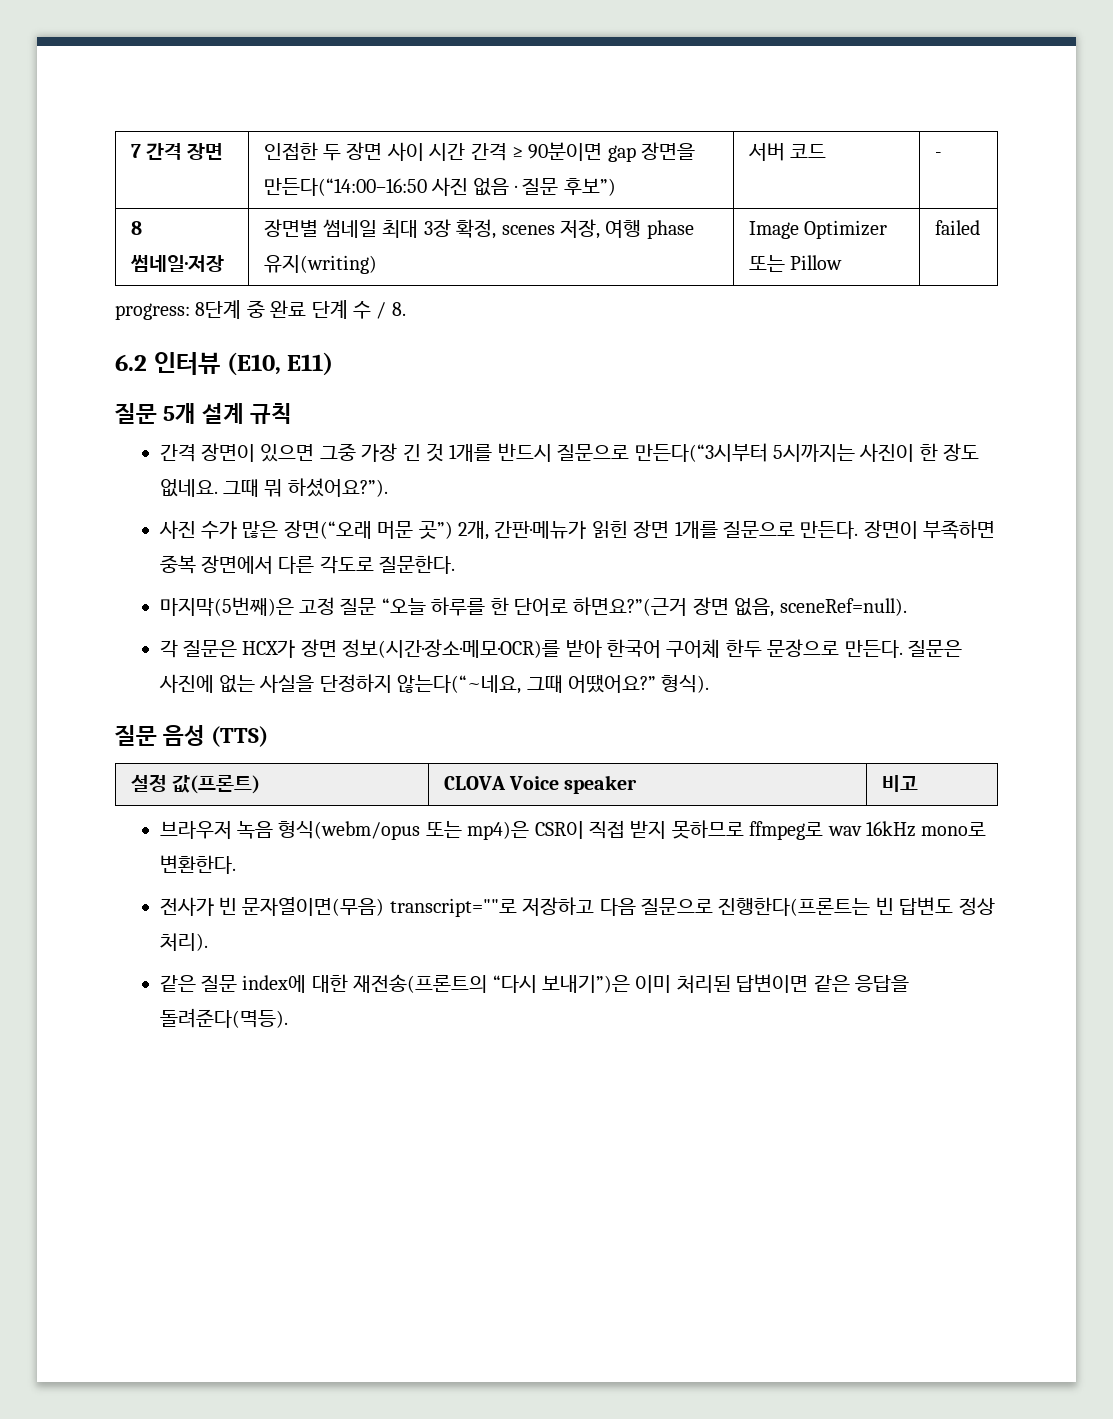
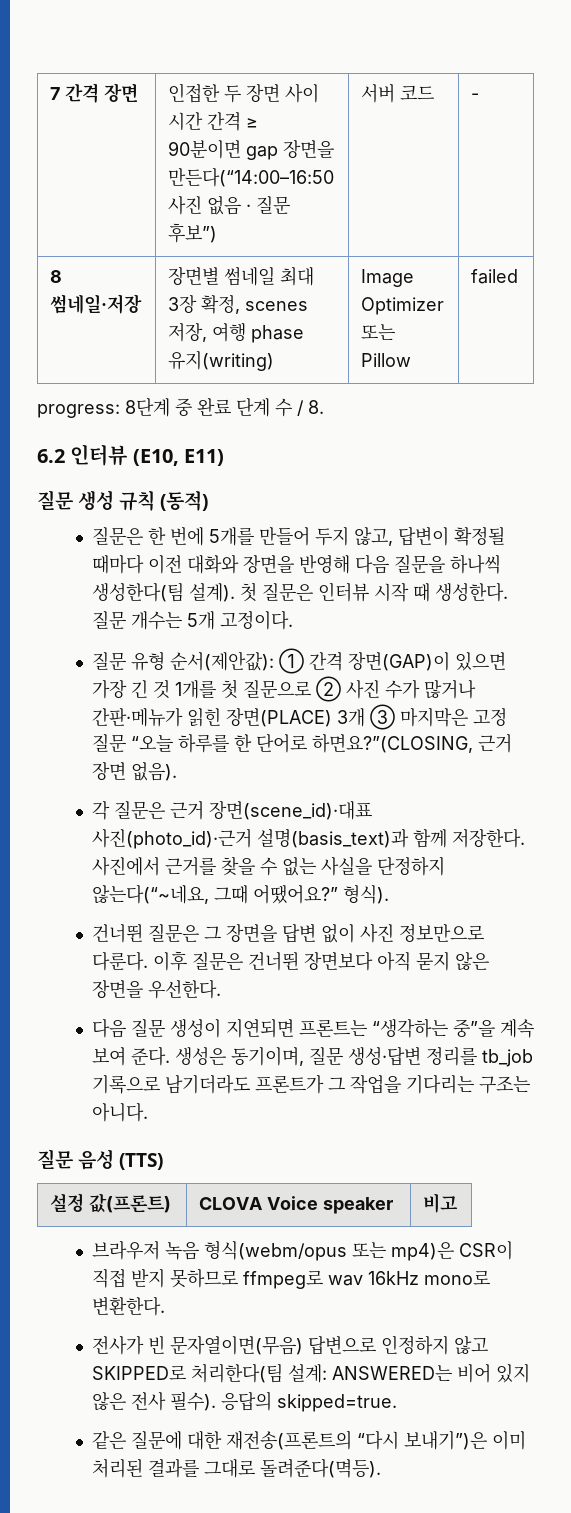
[163,403,293,424] [159,443,980,462] [159,478,388,497] [158,520,996,540] [159,555,456,574] [159,597,294,616] 5개 설계 규칙 // 간격 장면이 있으면 그중 가장 긴 것 1개를 반드시 질문으로 만든다(“3시부터 5시까지는 사진이 한 장도 없네요. 그때 뭐 하셨어요?”). // 사진 수가 많은 장면(“오래 머문 곳”) 2개, 간판·메뉴가 읽힌 장면 1개를 질문으로 만든다. 장면이 부족하면 중복 장면에서 다른 각도로 질문한다. // 마지막(5번째)은 -> [78,490,209,511] [91,526,505,546] [91,554,501,574] [91,582,508,602] [91,610,293,630] [91,648,506,674] [91,676,476,702] [91,704,468,730] 생성 규칙 (동적) // 질문은 한 번에 5개를 만들어 두지 않고, 답변이 확정될 때마다 이전 대화와 장면을 반영해 다음 질문을 하나씩 생성한다(팀 설계). 첫 질문은 인터뷰 시작 때 생성한다. 질문 개수는 5개 고정이다. // 질문 유형 순서(제안값): ① 간격 장면(GAP)이 있으면 가장 긴 것 1개를 첫 질문으로 ② 사진 수가 많거나 간판·메뉴가 읽힌 장면(PLACE) 3개 ③ 마지막은
[573,597,907,617] [159,639,962,658] [158,674,214,693] 하면요?”(근거 장면 없음, sceneRef=null). // 각 질문은 HCX가 장면 정보(시간·장소·메모·OCR)를 받아 한국어 구어체 한두 문장으로 만든다. 질문은 사진에 -> [311,734,512,753] [91,762,177,781] [91,801,372,820] [91,828,525,849] [91,856,277,876] 하면요?”(CLOSING, 근거 장면 없음). // 각 질문은 근거 장면(scene_id)·대표 사진(photo_id)·근거 설명(basis_text)과 함께 저장한다. 사진에서 근거를 찾을 수
(710, 684) none -> [91,923,484,943] [91,951,489,971] [91,979,221,999] [91,1018,534,1038] [91,1046,533,1067] [91,1074,530,1094] [91,1102,148,1122] // 건너뛴 질문은 그 장면을 답변 없이 사진 정보만으로 다룬다. 이후 질문은 건너뛴 장면보다 아직 묻지 않은 장면을 우선한다. // 다음 질문 생성이 지연되면 프론트는 “생각하는 중”을 계속 보여 준다. 생성은 동기이며, 질문 생성·답변 정리를 tb_job 기록으로 남기더라도 프론트가 그 작업을 기다리는 구조는 아니다.
[389,897,995,917] [159,933,208,951] [159,975,307,993] transcript=""로 저장하고 다음 질문으로 진행한다(프론트는 빈 답변도 정상 처리). // 같은 질문 index에 -> [307,1335,488,1355] [91,1363,530,1383] [91,1391,397,1412] [91,1431,182,1450] 답변으로 인정하지 않고 SKIPPED로 처리한다(팀 설계: ANSWERED는 비어 있지 않은 전사 필수). 응답의 skipped=true. // 같은 질문에
[736,974,909,993] 답변이면 같은 응답을 -> [147,1459,255,1478] 결과를 그대로

